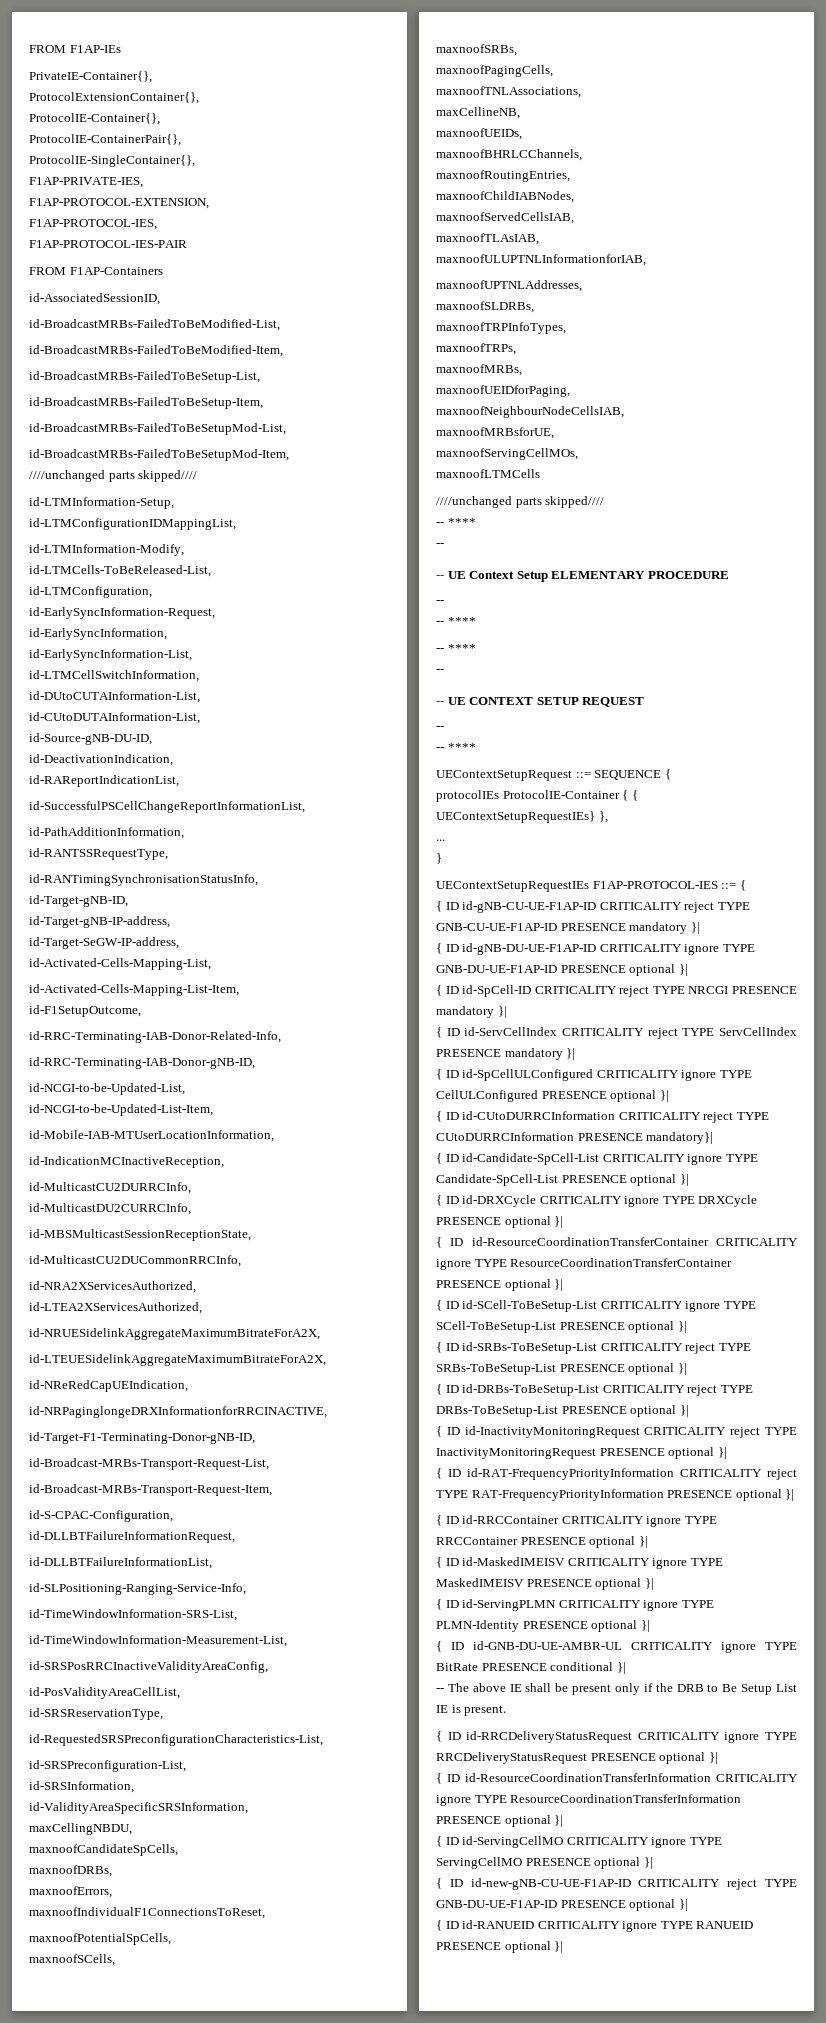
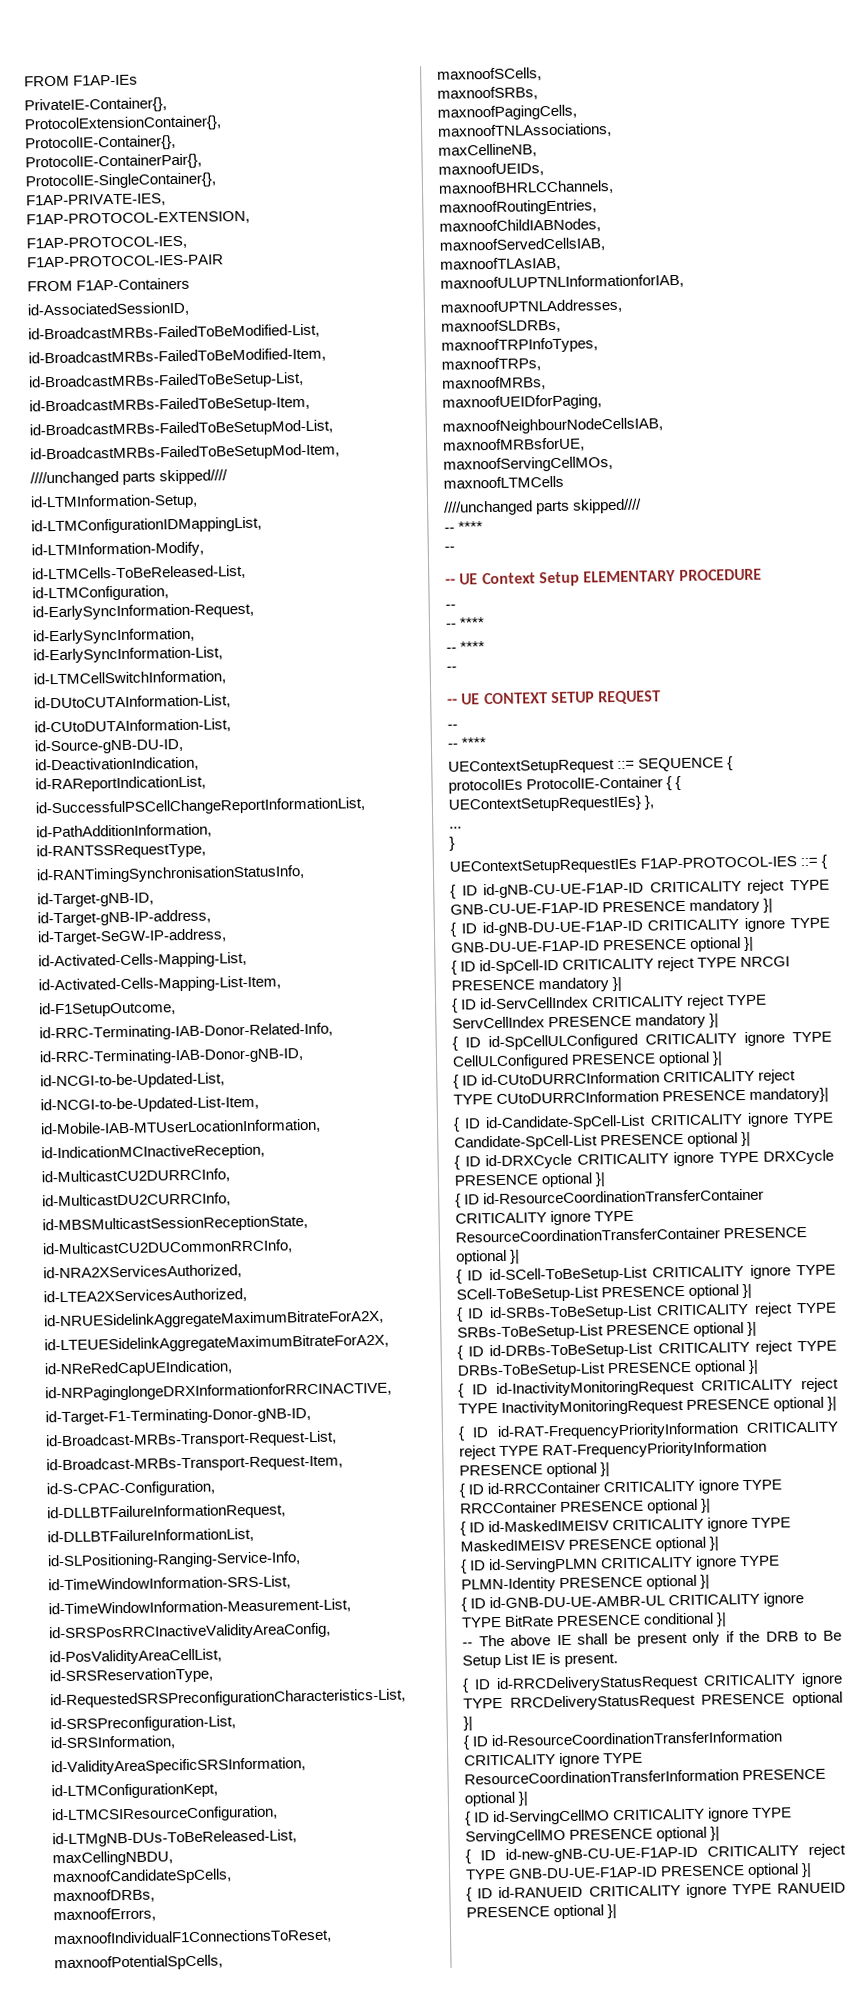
(248, 1808) none -> [51,1782,218,1800] [51,1805,278,1824] [52,1829,297,1848] // id-LTMConfigurationKept, // id-LTMCSIResourceConfiguration, // id-LTMgNB-DUs-ToBeReleased-List,

